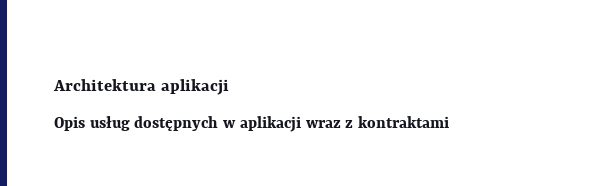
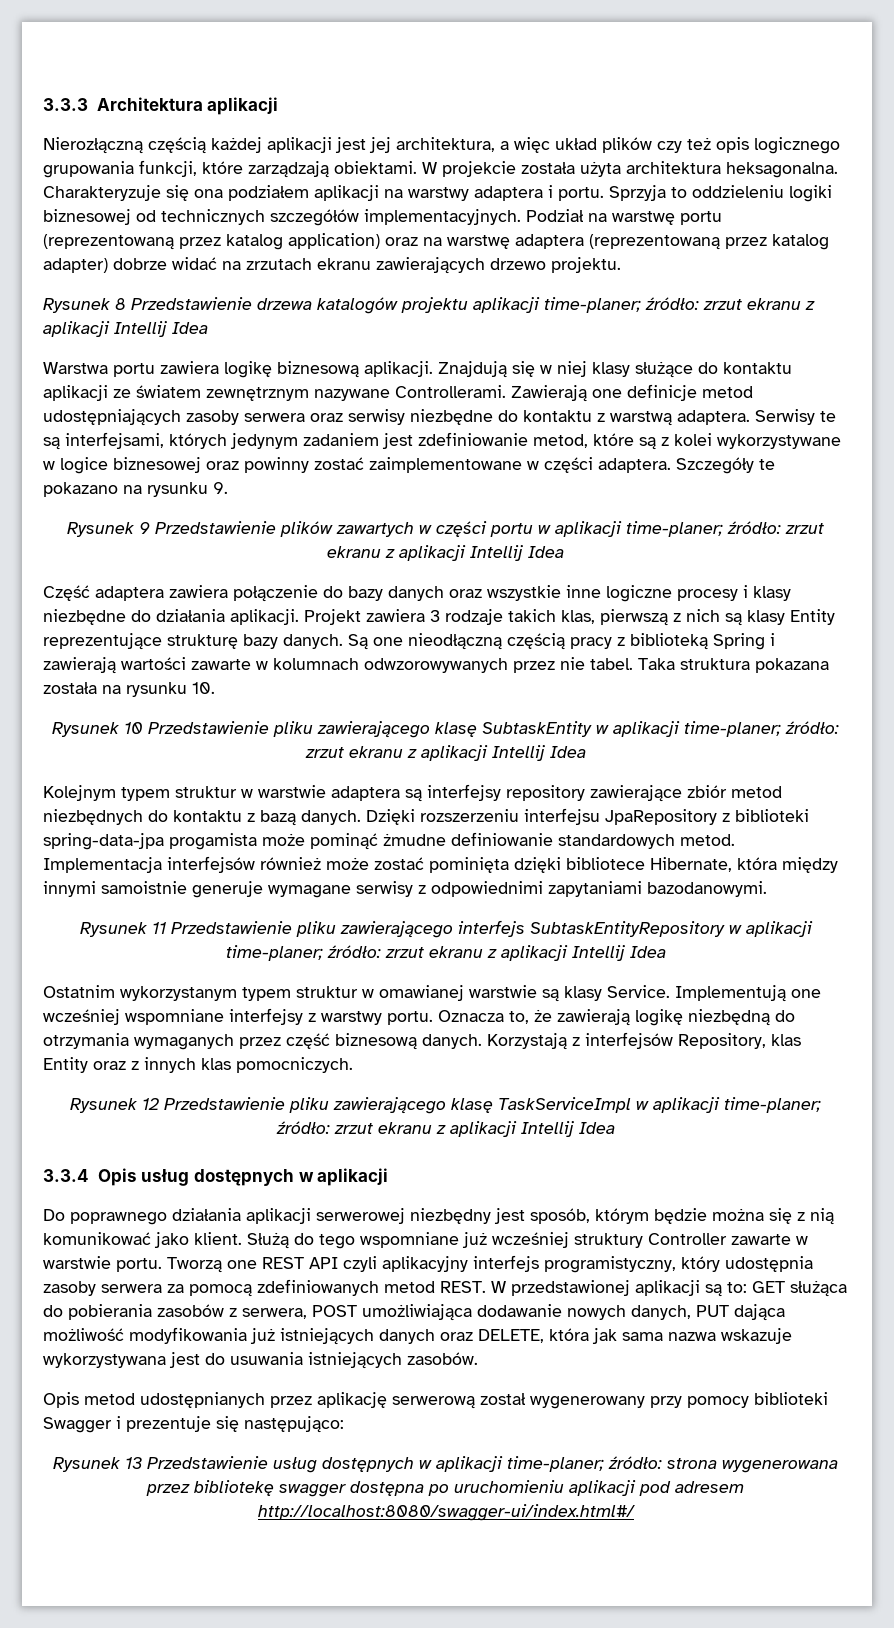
(53, 85) none -> [43,98,88,111] 3.3.3
(229, 87) none -> [43,137,840,154] [43,160,838,178] [43,185,832,202] [43,209,722,226] [43,233,829,250] [43,257,621,274] [43,297,815,314] [43,321,208,337] [43,361,792,378] [43,384,753,402] [43,409,836,426] [43,432,841,450] [43,457,775,474] [43,482,228,497] [67,521,824,537] [327,545,564,561] [43,585,791,602] [43,609,835,626] [43,633,775,650] [43,657,829,674] [43,682,215,697] [52,721,839,738] [304,745,586,761] [43,784,782,802] [43,808,809,826] [43,832,735,850] [43,856,838,873] [43,881,767,898] [79,920,813,938] [225,945,666,961] [43,985,821,1002] [43,1008,795,1026] [43,1032,801,1050] [43,1057,353,1073] [70,1097,821,1114] [275,1121,615,1137] [43,1169,89,1182] Nierozłączną częścią każdej aplikacji jest jej architektura, a więc układ plików czy też opis logicznego grupowania funkcji, które zarządzają obiektami. W projekcie została użyta architektura heksagonalna. Charakteryzuje się ona podziałem aplikacji na warstwy adaptera i portu. Sprzyja to oddzieleniu logiki biznesowej od technicznych szczegółów implementacyjnych. Podział na warstwę portu (reprezentowaną przez katalog application) oraz na warstwę adaptera (reprezentowaną przez katalog adapter) dobrze widać na zrzutach ekranu zawierających drzewo projektu. // Rysunek 8 Przedstawienie drzewa katalogów projektu aplikacji time-planer; źródło: zrzut ekranu z aplikacji Intellij Idea // Warstwa portu zawiera logikę biznesową aplikacji. Znajdują się w niej klasy służące do kontaktu aplikacji ze światem zewnętrznym nazywane Controllerami. Zawierają one definicje metod udostępniających zasoby serwera oraz serwisy niezbędne do kontaktu z warstwą adaptera. Serwisy te są interfejsami, których jedynym zadaniem jest zdefiniowanie metod, które są z kolei wykorzystywane w logice biznesowej oraz powinny zostać zaimplementowane w części adaptera. Szczegóły te pokazano na rysunku 9. // Rysunek 9 Przedstawienie plików zawartych w części portu w aplikacji time-planer; źródło: zrzut ekranu z aplikacji Intellij Idea // Część adaptera zawiera połączenie do bazy danych oraz wszystkie inne logiczne procesy i klasy niezbędne do działania aplikacji. Projekt zawiera 3 rodzaje takich klas, pierwszą z nich są klasy Entity reprezentujące strukturę bazy danych. Są one nieodłączną częścią pracy z biblioteką Spring i zawierają wartości zawarte w kolumnach odwzorowywanych przez nie tabel. Taka struktura pokazana została na rysunku 10. // Rysunek 10 Przedstawienie pliku zawierającego klasę SubtaskEntity w aplikacji time-planer; źródło: zrzut ekranu z aplikacji Intellij Idea // Kolejnym typem struktur w warstwie adaptera są interfejsy repository zawierające zbiór metod niezbędnych do kontaktu z bazą danych. Dzięki rozszerzeniu interfejsu JpaRepository z biblioteki spring-data-jpa progamista może pominąć żmudne definiowanie standardowych metod. Implementacja interfejsów również może zostać pominięta dzięki bibliotece Hibernate, która między innymi samoistnie generuje wymagane serwisy z odpowiednimi zapytaniami bazodanowymi. // Rysunek 11 Przedstawienie pliku zawierającego interfejs SubtaskEntityRepository w aplikacji time-planer; źródło: zrzut ekranu z aplikacji Intellij Idea // Ostatnim wykorzystanym typem struktur w omawianej warstwie są klasy Service. Implementują one wcześniej wspomniane interfejsy z warstwy portu. Oznacza to, że zawierają logikę niezbędną do otrzymania wymaganych przez część biznesową danych. Korzystają z interfejsów Repository, klas Entity oraz z innych klas pomocniczych. // Rysunek 12 Przedstawienie pliku zawierającego klasę TaskServiceImpl w aplikacji time-planer; źródło: zrzut ekranu z aplikacji Intellij Idea // 3.3.4
[305,116,450,128] wraz z kontraktami -> [43,1208,834,1225] [43,1232,808,1249] [43,1255,813,1273] [43,1279,847,1297] [43,1304,785,1321] [43,1327,792,1345] [43,1352,478,1369] [43,1392,828,1409] [43,1416,344,1433] [53,1456,838,1473] [146,1480,744,1497] [257,1504,635,1521] // Do poprawnego działania aplikacji serwerowej niezbędny jest sposób, którym będzie można się z nią komunikować jako klient. Służą do tego wspomniane już wcześniej struktury Controller zawarte w warstwie portu. Tworzą one REST API czyli aplikacyjny interfejs programistyczny, który udostępnia zasoby serwera za pomocą zdefiniowanych metod REST. W przedstawionej aplikacji są to: GET służąca do pobierania zasobów z serwera, POST umożliwiająca dodawanie nowych danych, PUT dająca możliwość modyfikowania już istniejących danych oraz DELETE, która jak sama nazwa wskazuje wykorzystywana jest do usuwania istniejących zasobów. // Opis metod udostępnianych przez aplikację serwerową został wygenerowany przy pomocy biblioteki Swagger i prezentuje się następująco: // Rysunek 13 Przedstawienie usług dostępnych w aplikacji time-planer; źródło: strona wygenerowana przez bibliotekę swagger dostępna po uruchomieniu aplikacji pod adresem http://localhost:8080/swagger-ui/index.html#/

